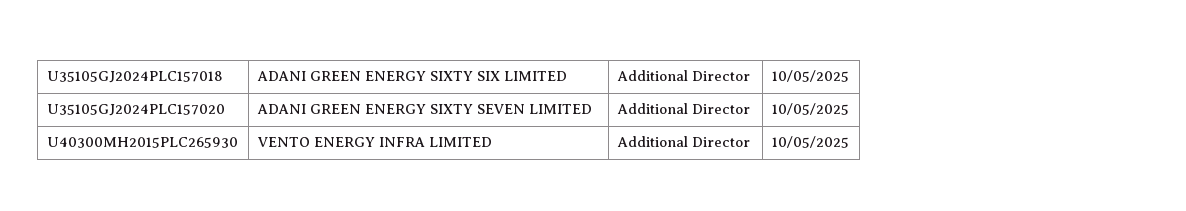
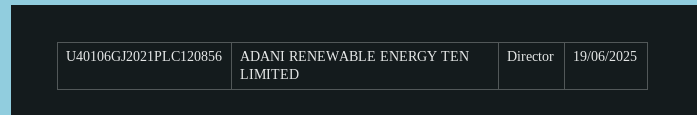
[46,71,223,83] [256,71,567,81] [616,70,750,81] [771,70,849,82] [46,104,225,116] [256,104,592,114] [616,103,750,114] [771,103,849,115] [46,137,238,148] [256,137,492,147] [616,136,750,147] [771,136,849,148] U35105GJ2024PLC157018 | ADANI GREEN ENERGY SIXTY SIX LIMITED | Additional Director | 10/05/2025 // U35105GJ2024PLC157020 | ADANI GREEN ENERGY SIXTY SEVEN LIMITED | Additional Director | 10/05/2025 // U40300MH2015PLC265930 | VENTO ENERGY INFRA LIMITED | Additional Director | 10/05/2025 -> [65,51,222,61] [239,51,469,61] [239,69,299,79] [506,51,554,61] [572,51,637,61] U40106GJ2021PLC120856 | ADANI RENEWABLE ENERGY TEN LIMITED | Director | 19/06/2025

